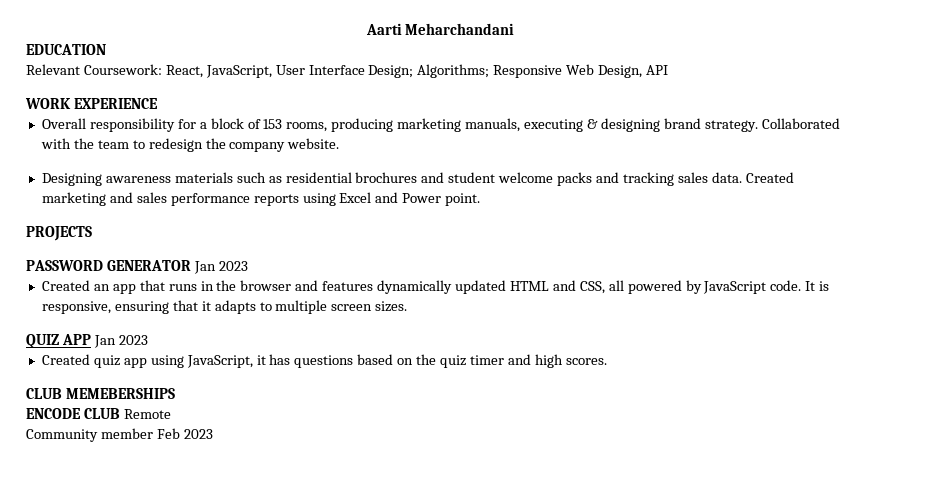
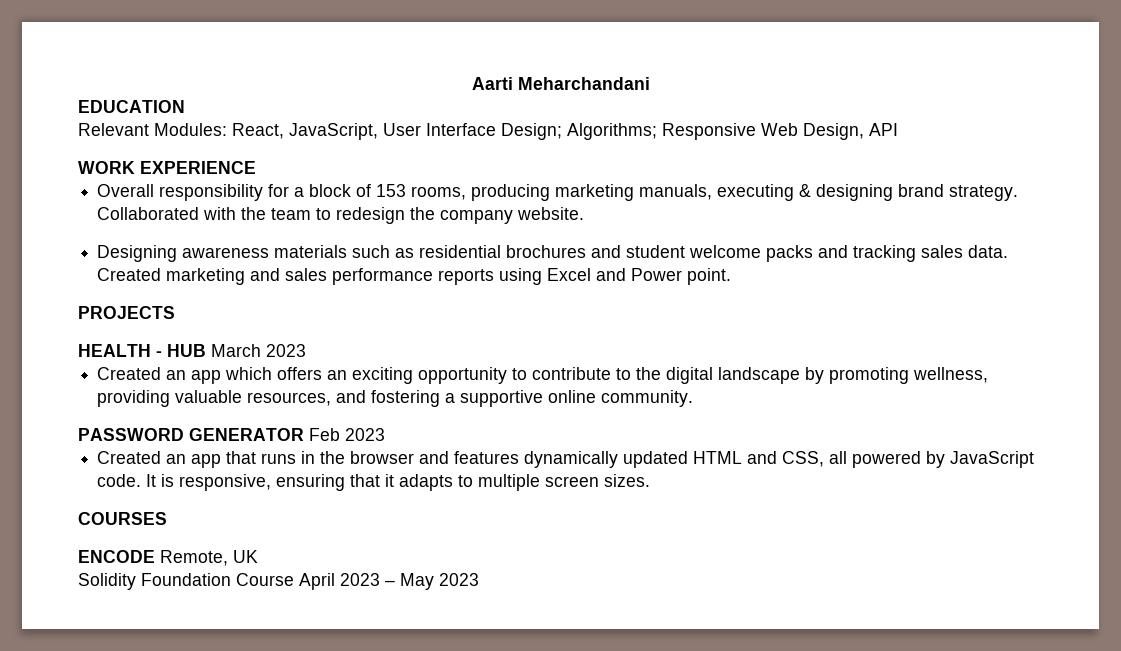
[83,64,162,75] Coursework: -> [154,123,227,136] Modules:
(92, 233) none -> [78,344,306,357] [97,367,989,384] [97,390,694,407] // HEALTH - HUB March 2023 // Created an app which offers an exciting opportunity to contribute to the digital landscape by promoting wellness, providing valuable resources, and fostering a supportive online community.
[193,261,216,274] Jan -> [309,428,340,441] Feb
[26,334,148,348] [41,354,607,368] [26,388,175,399] [26,408,171,419] [26,428,180,442] QUIZ APP Jan 2023 // Created quiz app using JavaScript, it has questions based on the quiz timer and high scores. // CLUB MEMEBERSHIPS // ENCODE CLUB Remote // Community member Feb -> [78,512,167,525] [78,550,258,566] [78,573,434,590] COURSES // ENCODE Remote, UK // Solidity Foundation Course April 2023 – May

